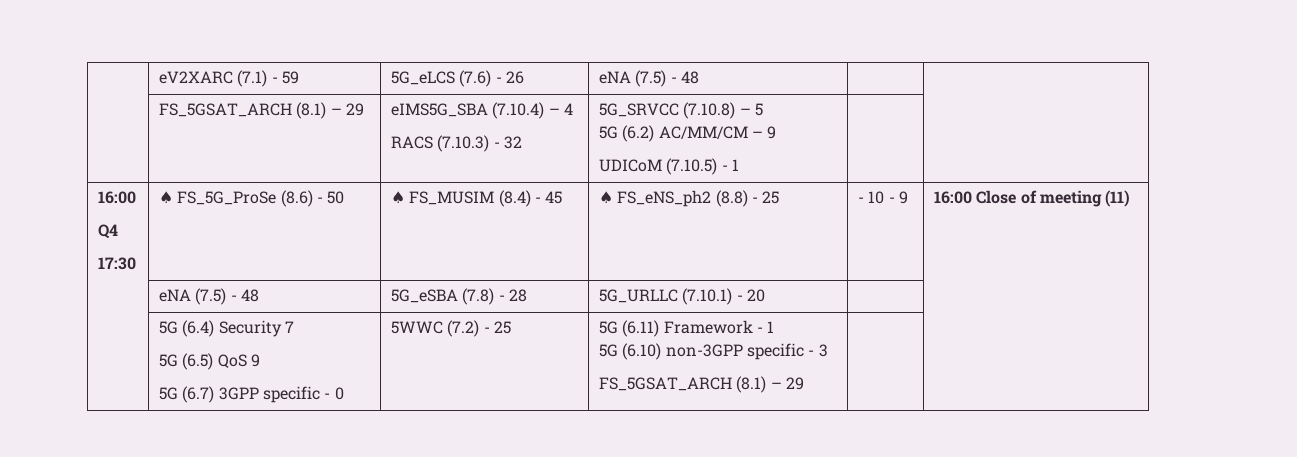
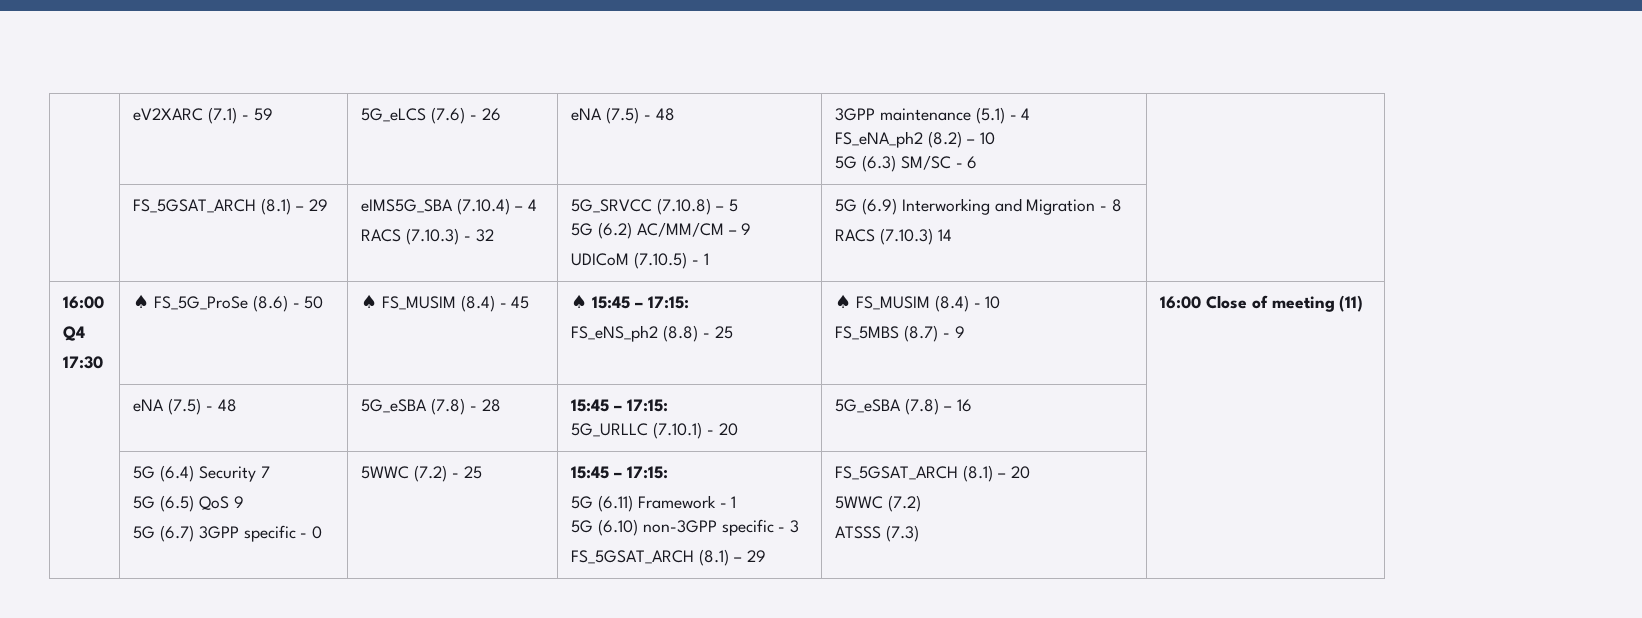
(700, 77) none -> [835,107,1031,124] [835,131,995,148] [835,155,978,172] 3GPP maintenance (5.1) - 4 // FS_eNA_ph2 (8.2) – 10 // 5G (6.3) SM/SC - 6
(740, 165) none -> [835,198,1122,215] [835,228,952,245] 5G (6.9) Interworking and Migration - 8 // RACS (7.10.3) 14
(614, 197) none -> [592,296,689,309] 15:45 – 17:15: //
[858,191,885,204] - 10 -> [835,294,1001,312] [835,325,939,342] ♠ FS_MUSIM (8.4) - 10 // FS_5MBS (8.7)
(528, 295) none -> [571,399,668,412] 15:45 – 17:15: //
(766, 295) none -> [835,398,972,415] 5G_eSBA (7.8) – 16
(512, 327) none -> [571,466,668,479] 15:45 – 17:15: //
(805, 383) none -> [835,465,1030,482] [835,495,922,512] [835,525,920,542] FS_5GSAT_ARCH (8.1) – 20 // 5WWC (7.2) // ATSSS (7.3)

